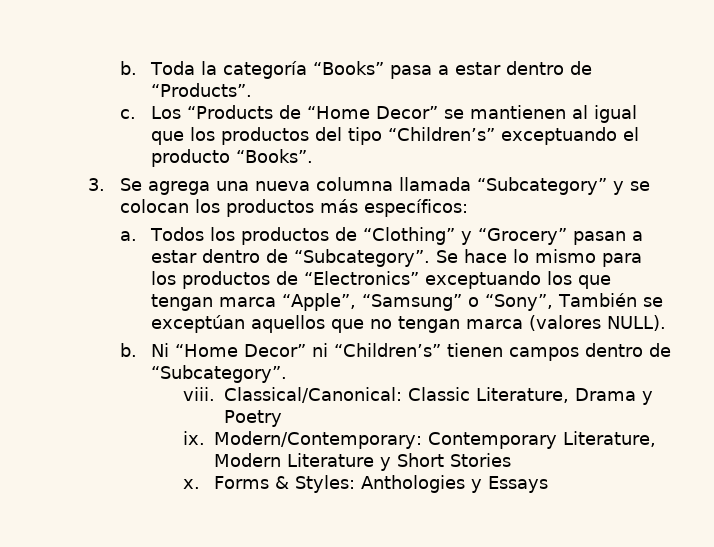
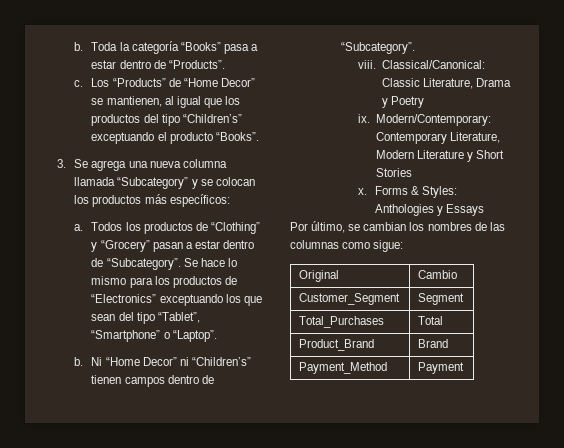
[187,105,274,119] “Products -> [112,78,166,87] “Products”
[470,105,567,119] mantienen -> [106,96,162,107] mantienen,
[151,293,664,311] [151,315,667,333] tengan marca “Apple”, “Samsung” o “Sony”, También se exceptúan aquellos que no tengan marca (valores NULL). -> [91,312,200,324] [91,330,217,342] sean del tipo “Tablet”, “Smartphone” o “Laptop”.
(549, 484) none -> [290,221,505,233] [290,240,404,252] [299,270,340,282] [418,270,458,279] [299,293,401,305] [418,293,465,305] [299,316,385,328] [418,316,444,325] [299,339,375,351] [418,339,449,348] [299,362,388,374] [418,362,465,374] // Por último, se cambian los nombres de las columnas como sigue: // Original | Cambio // Customer_Segment | Segment // Total_Purchases | Total // Product_Brand | Brand // Payment_Method | Payment

